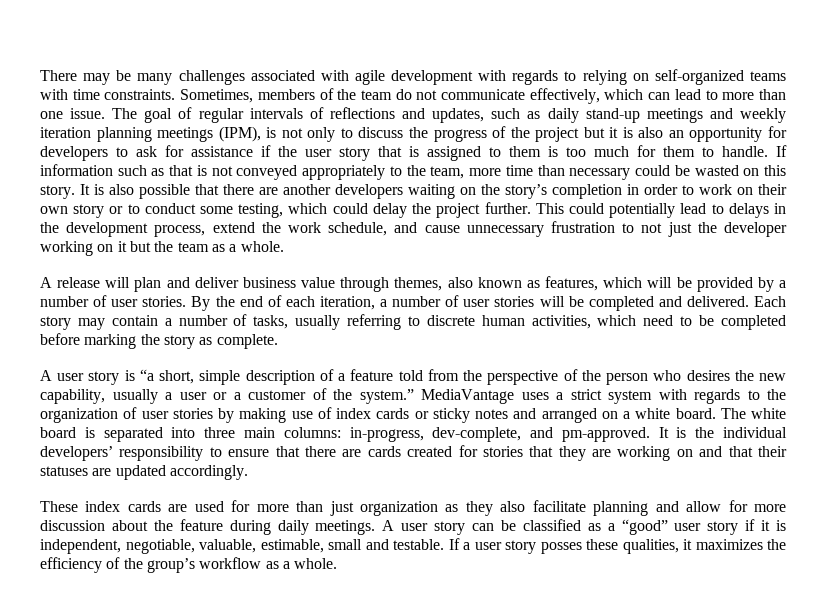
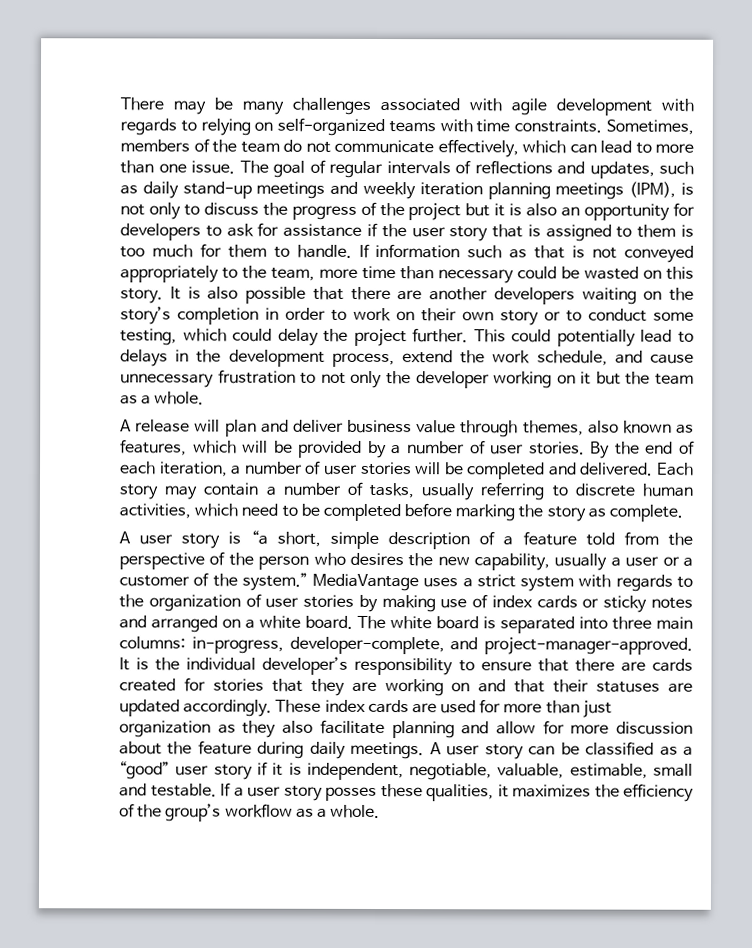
[667,222,692,237] just -> [350,370,383,389] only
[432,427,650,442] dev-complete, and pm-approved. -> [289,636,693,655] developer-complete, and project-manager-approved.
[40,446,113,461] developers’ -> [262,656,349,675] developer’s
(248, 472) // -> (273, 708) none

